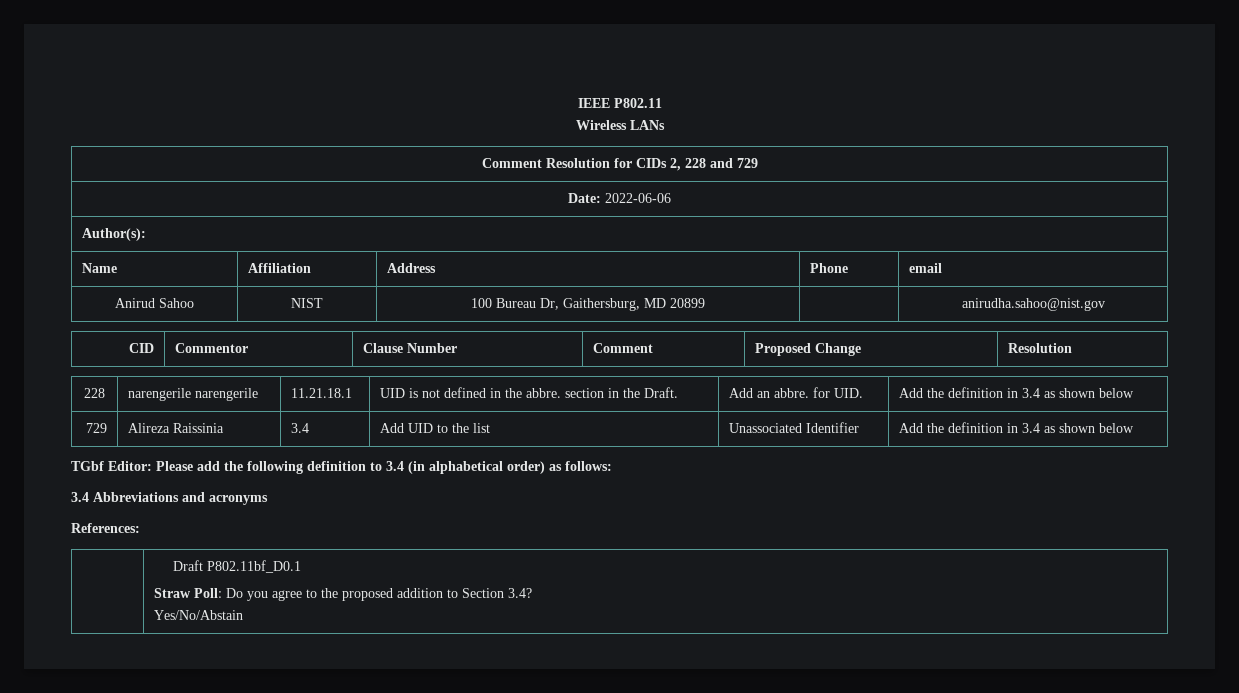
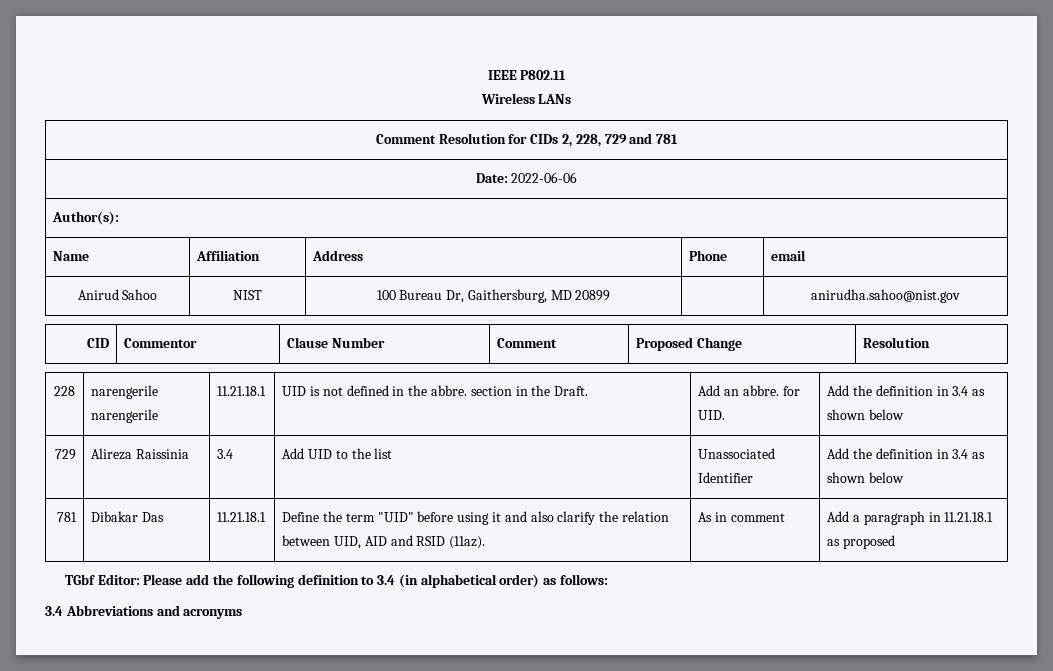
[684,158,758,168] 228 and 729 -> [575,133,679,147] 228, 729 and 781
(1135, 428) none -> [56,512,77,522] [91,511,165,522] [217,512,267,522] [282,511,669,525] [282,535,486,549] [698,512,785,522] [827,511,994,525] [827,535,896,549] // 781 | Dibakar Das | 11.21.18.1 | Define the term "UID" before using it and also clarify the relation between UID, AID and RSID (11az). | As in comment | Add a paragraph in 11.21.18.1 as proposed
[71,523,140,533] [173,560,302,573] [154,588,533,601] [154,610,244,620] // References: // | Draft P802.11bf_D0.1 // Straw Poll: Do you agree to the proposed addition to Section 3.4? // Yes/No/Abstain -> (243, 613) none

